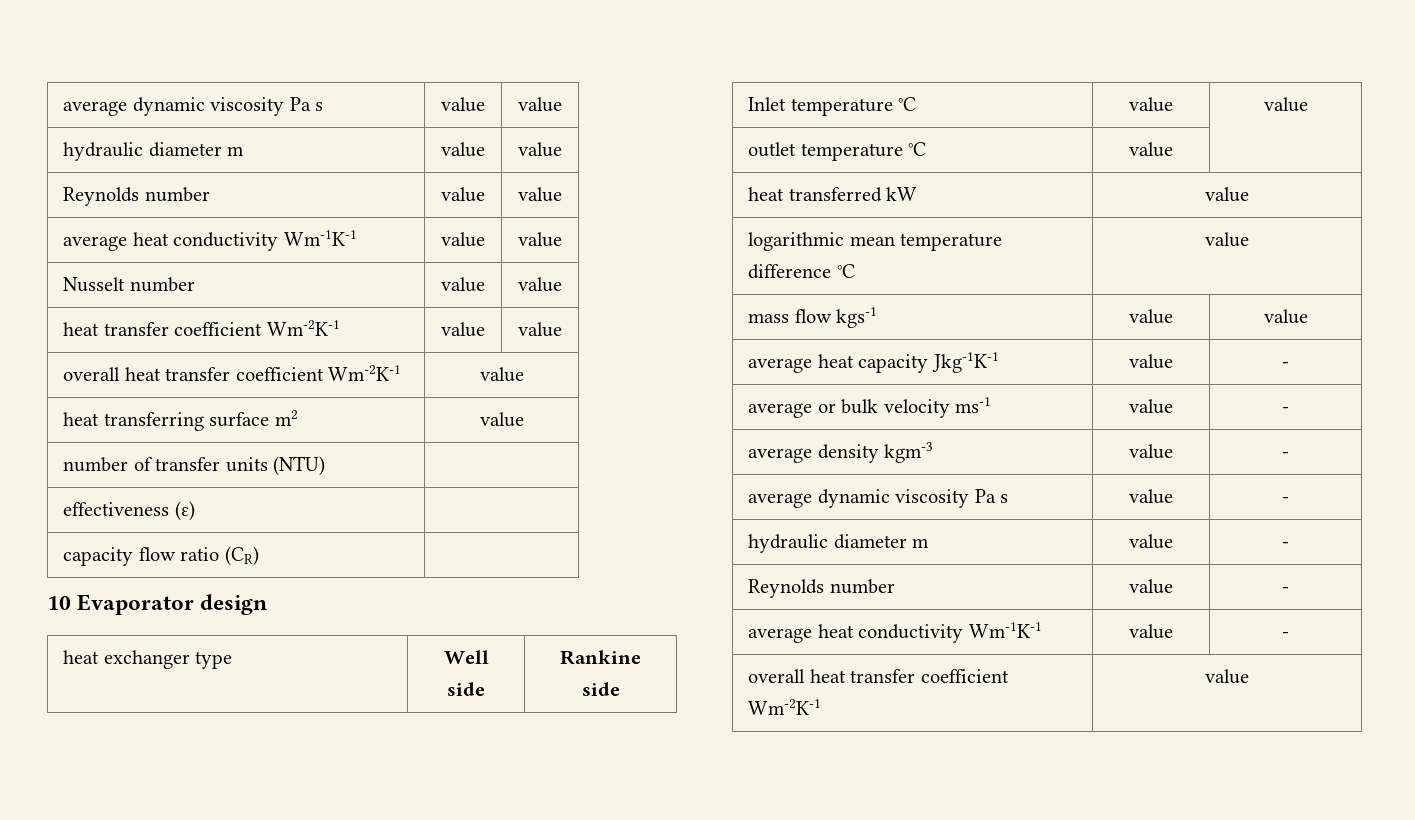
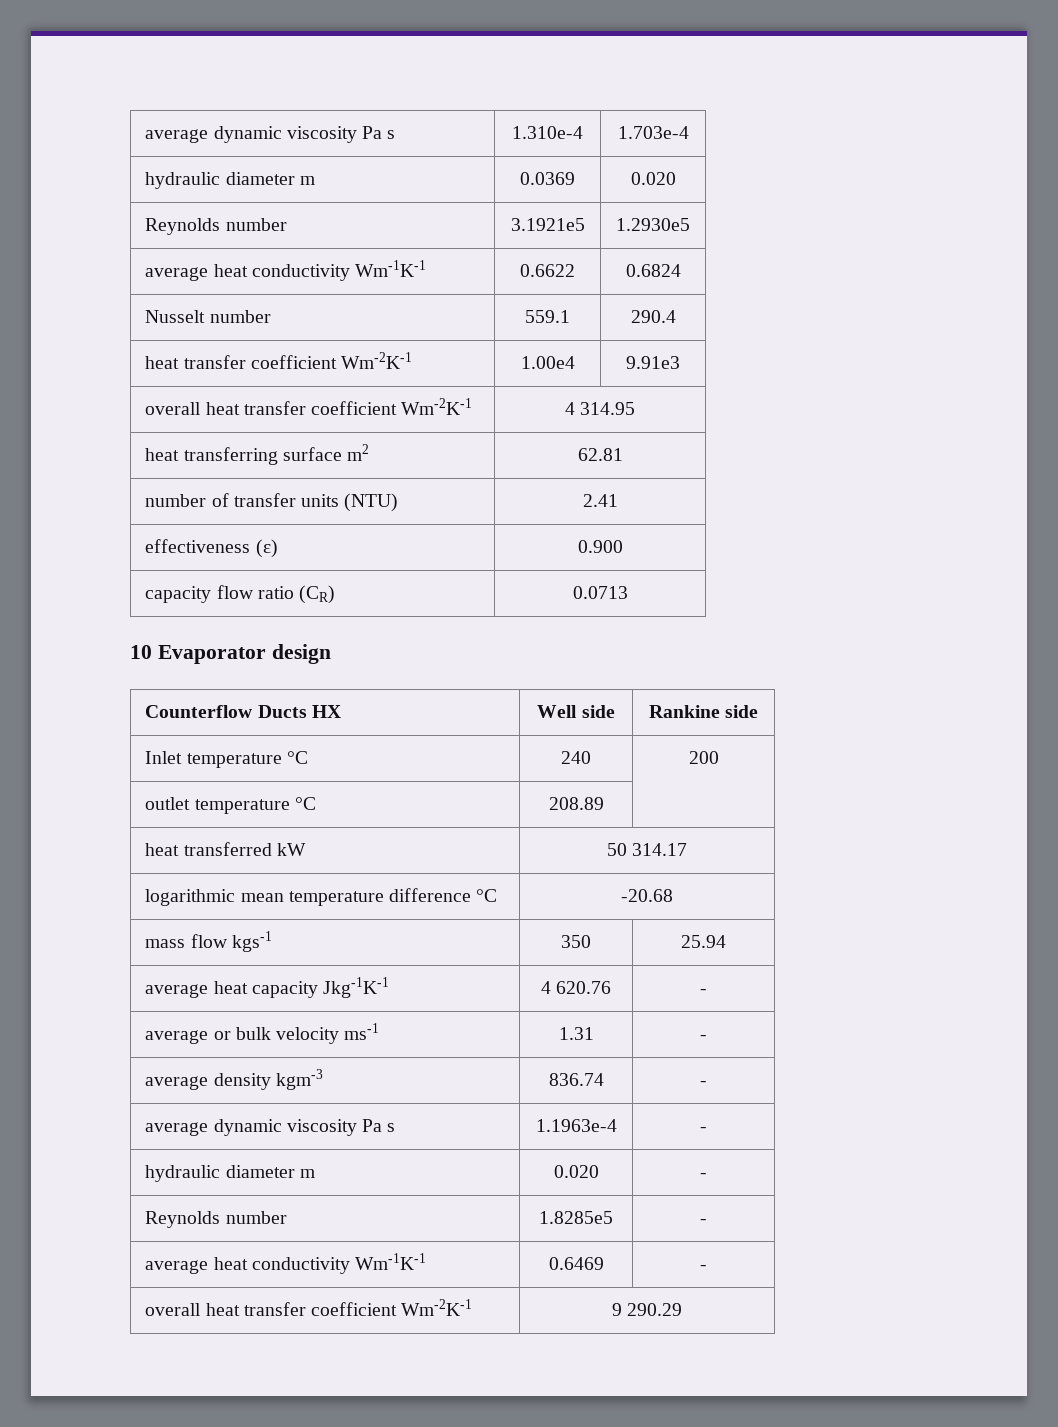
[63,97,324,116] [441,97,485,112] [518,97,562,112] [63,142,245,161] [441,142,485,157] [518,142,562,157] [63,187,210,206] [441,187,485,202] [518,187,562,202] [63,230,357,251] [441,232,485,247] [518,232,562,247] average dynamic viscosity Pa s | value | value // hydraulic diameter m | value | value // Reynolds number | value | value // average heat conductivity Wm-1K-1 | value | value -> [145,126,396,143] [512,126,583,139] [617,126,689,139] [145,172,315,189] [520,172,575,185] [630,172,676,185] [145,218,287,235] [510,218,585,231] [616,218,690,231] [145,260,427,281] [520,264,575,277] [625,264,681,277] average dynamic viscosity Pa s | 1.310e-4 | 1.703e-4 // hydraulic diameter m | 0.0369 | 0.020 // Reynolds number | 3.1921e5 | 1.2930e5 // average heat conductivity Wm-1K-1 | 0.6622 | 0.6824
[441,277,485,292] [518,277,562,292] [63,320,340,336] [441,322,485,337] [518,322,562,337] [63,365,402,381] [479,367,524,382] value | value // heat transfer coefficient Wm-2K-1 | value | value // overall heat transfer coefficient Wm-2K-1 | value -> [525,310,570,323] [630,310,676,323] [145,352,413,369] [520,356,575,369] [626,356,680,369] [145,398,473,415] [564,402,636,415] 559.1 | 290.4 // heat transfer coefficient Wm-2K-1 | 1.00e4 | 9.91e3 // overall heat transfer coefficient Wm-2K-1 | 4 314.95
[479,412,524,427] value -> [577,448,623,461] 62.81
(326, 466) none -> [582,494,618,507] 2.41
(195, 511) none -> [577,540,623,553] 0.900
(259, 556) none -> [572,586,628,599] 0.0713
[63,650,233,669] heat exchanger type -> [145,705,341,718] Counterflow Ducts HX
[1129,97,1173,112] [1263,97,1308,112] value | value -> [561,751,591,764] [688,751,719,764] 240 | 200
[1129,142,1173,157] value -> [548,797,604,810] 208.89
[1205,187,1249,202] value -> [606,843,688,856] 50 314.17
[1205,232,1249,247] value -> [621,889,673,902] -20.68
[1129,309,1173,324] [1263,309,1308,324] value | value -> [561,935,591,948] [681,935,726,948] 350 | 25.94
[1129,354,1173,369] value -> [540,981,612,994] 4 620.76
[1129,399,1173,414] value -> [558,1027,594,1040] 1.31
[1129,444,1173,459] value -> [548,1073,604,1086] 836.74
[1129,489,1173,504] value -> [535,1119,617,1132] 1.1963e-4
[1129,534,1173,549] value -> [553,1165,599,1178] 0.020
[1129,579,1173,594] value -> [539,1211,613,1224] 1.8285e5
[1129,624,1173,639] value -> [548,1257,604,1270] 0.6469
[1205,669,1249,684] value -> [611,1303,683,1316] 9 290.29

